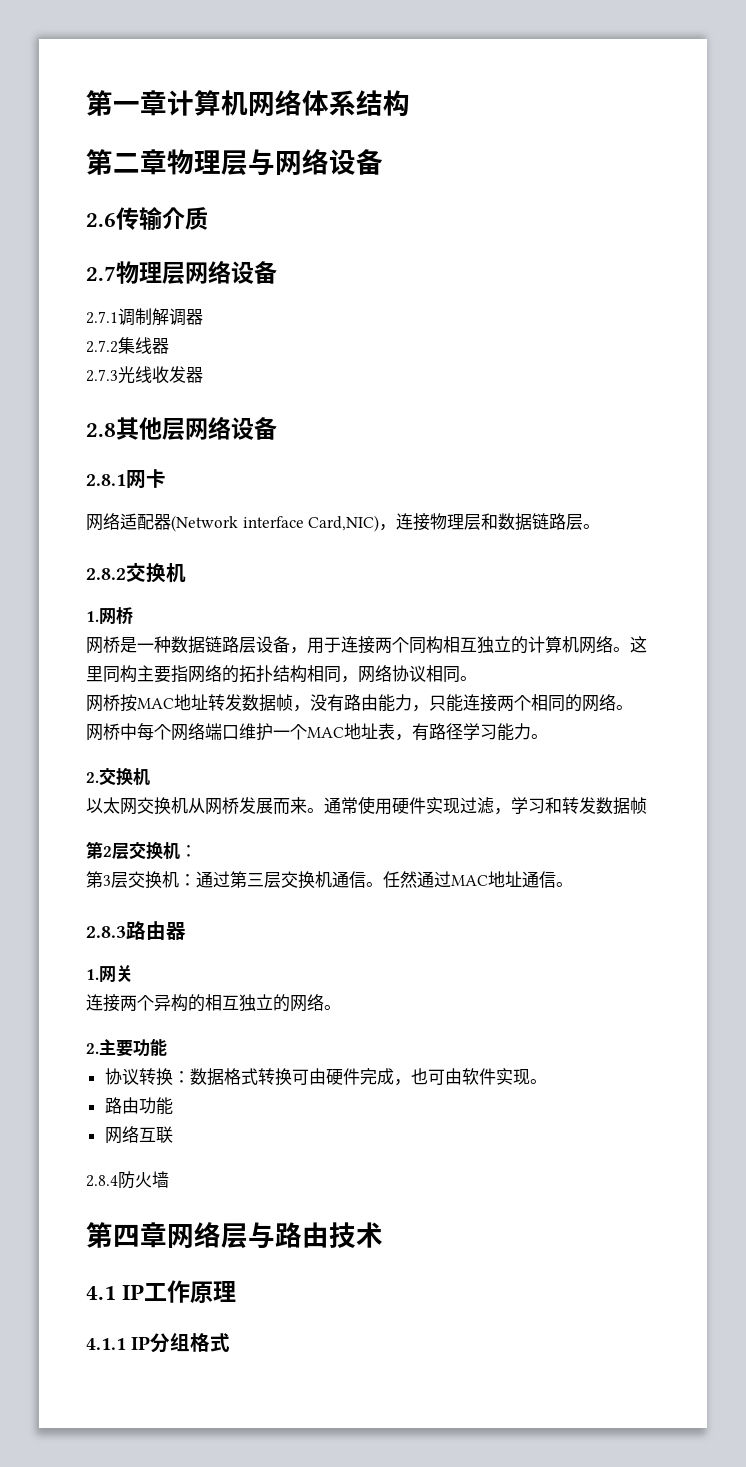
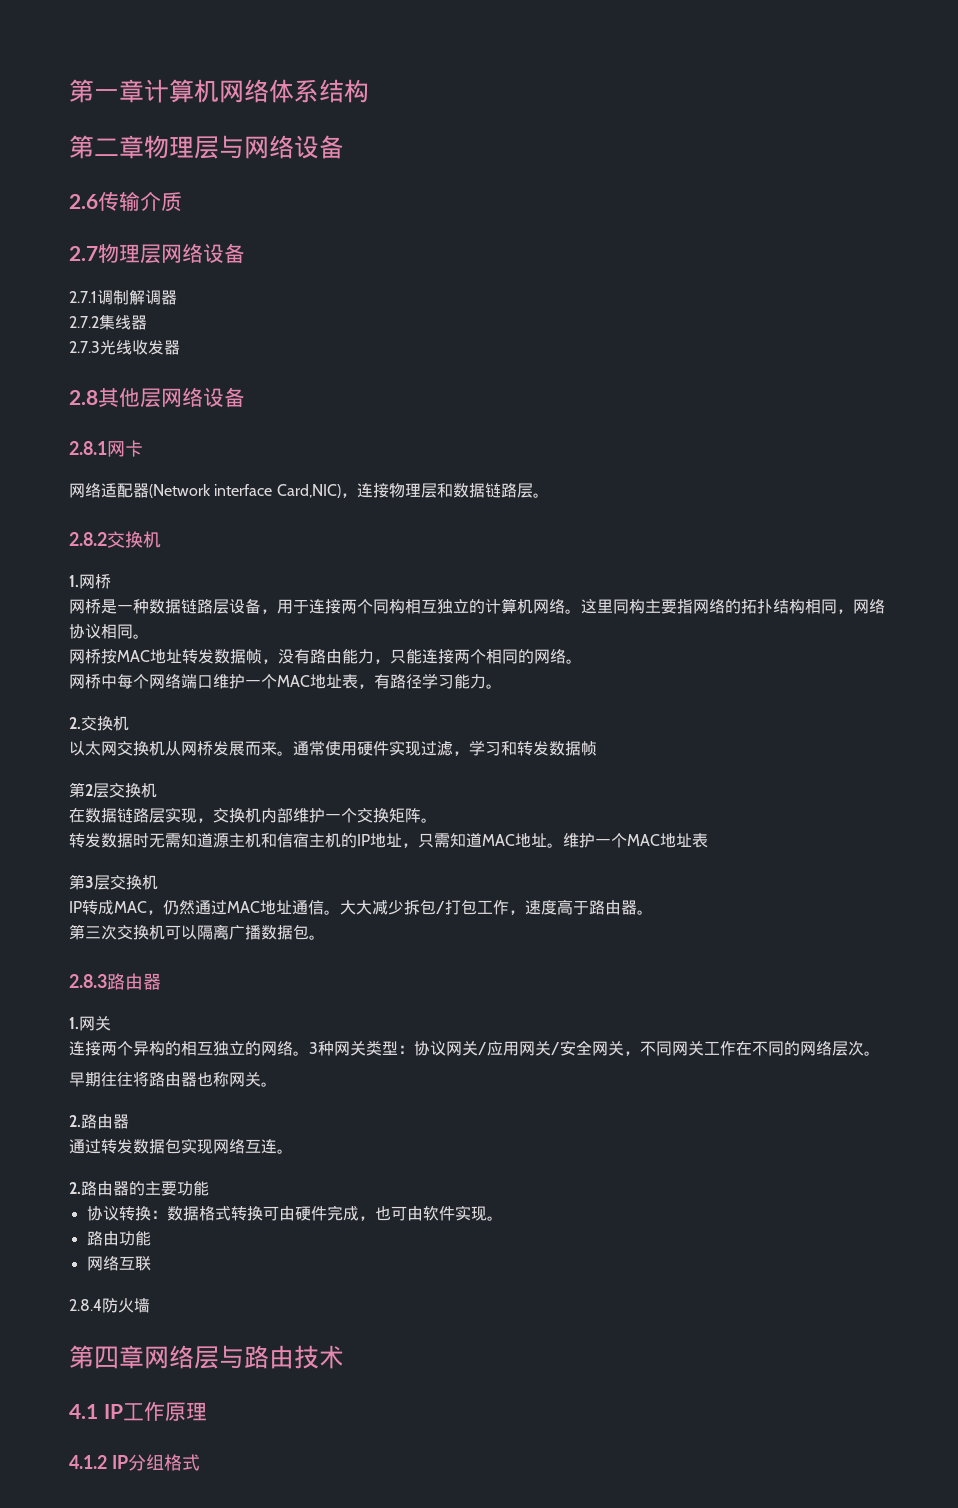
[180,845,197,857] [86,871,400,889] ： // 第3层交换机：通过第三层交换机通信。任 -> [69,807,437,823] [69,832,708,848] [69,874,158,890] [69,900,179,915] // 在数据链路层实现，交换机内部维护一个交换矩阵。 // 转发数据时无需知道源主机和信宿主机的IP地址，只需知道MAC地址。维护一个MAC地址表 // 第3层交换机 // IP转成MAC，仍
(573, 884) none -> [340,899,653,915] [69,924,325,940] 大大减少拆包/打包工作，速度高于路由器。 // 第三次交换机可以隔离广播数据包。
[86,1043,99,1054] // 2. -> [309,1040,880,1056] [69,1071,277,1087] [69,1114,129,1129] [69,1138,293,1154] [69,1181,145,1196] 3种网关类型：协议网关/应用网关/安全网关，不同网关工作在不同的网络层次。 // 早期往往将路由器也称网关。 // 2.路由器 // 通过转发数据包实现网络互连。 // 2.路由器的
[86,1338,126,1350] 4.1.1 -> [69,1455,107,1469] 4.1.2

